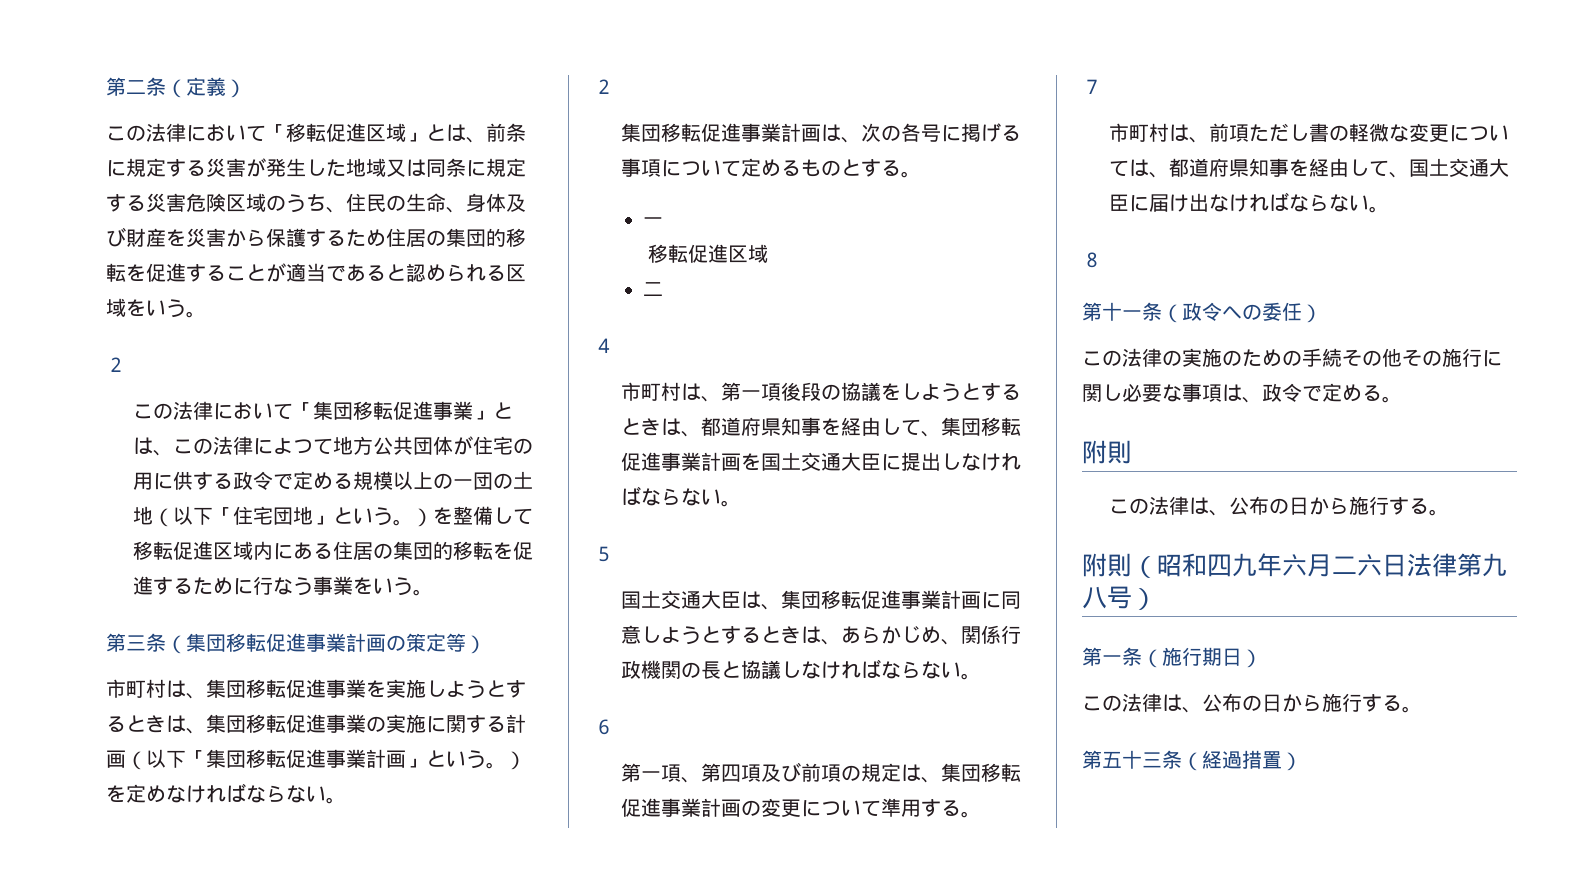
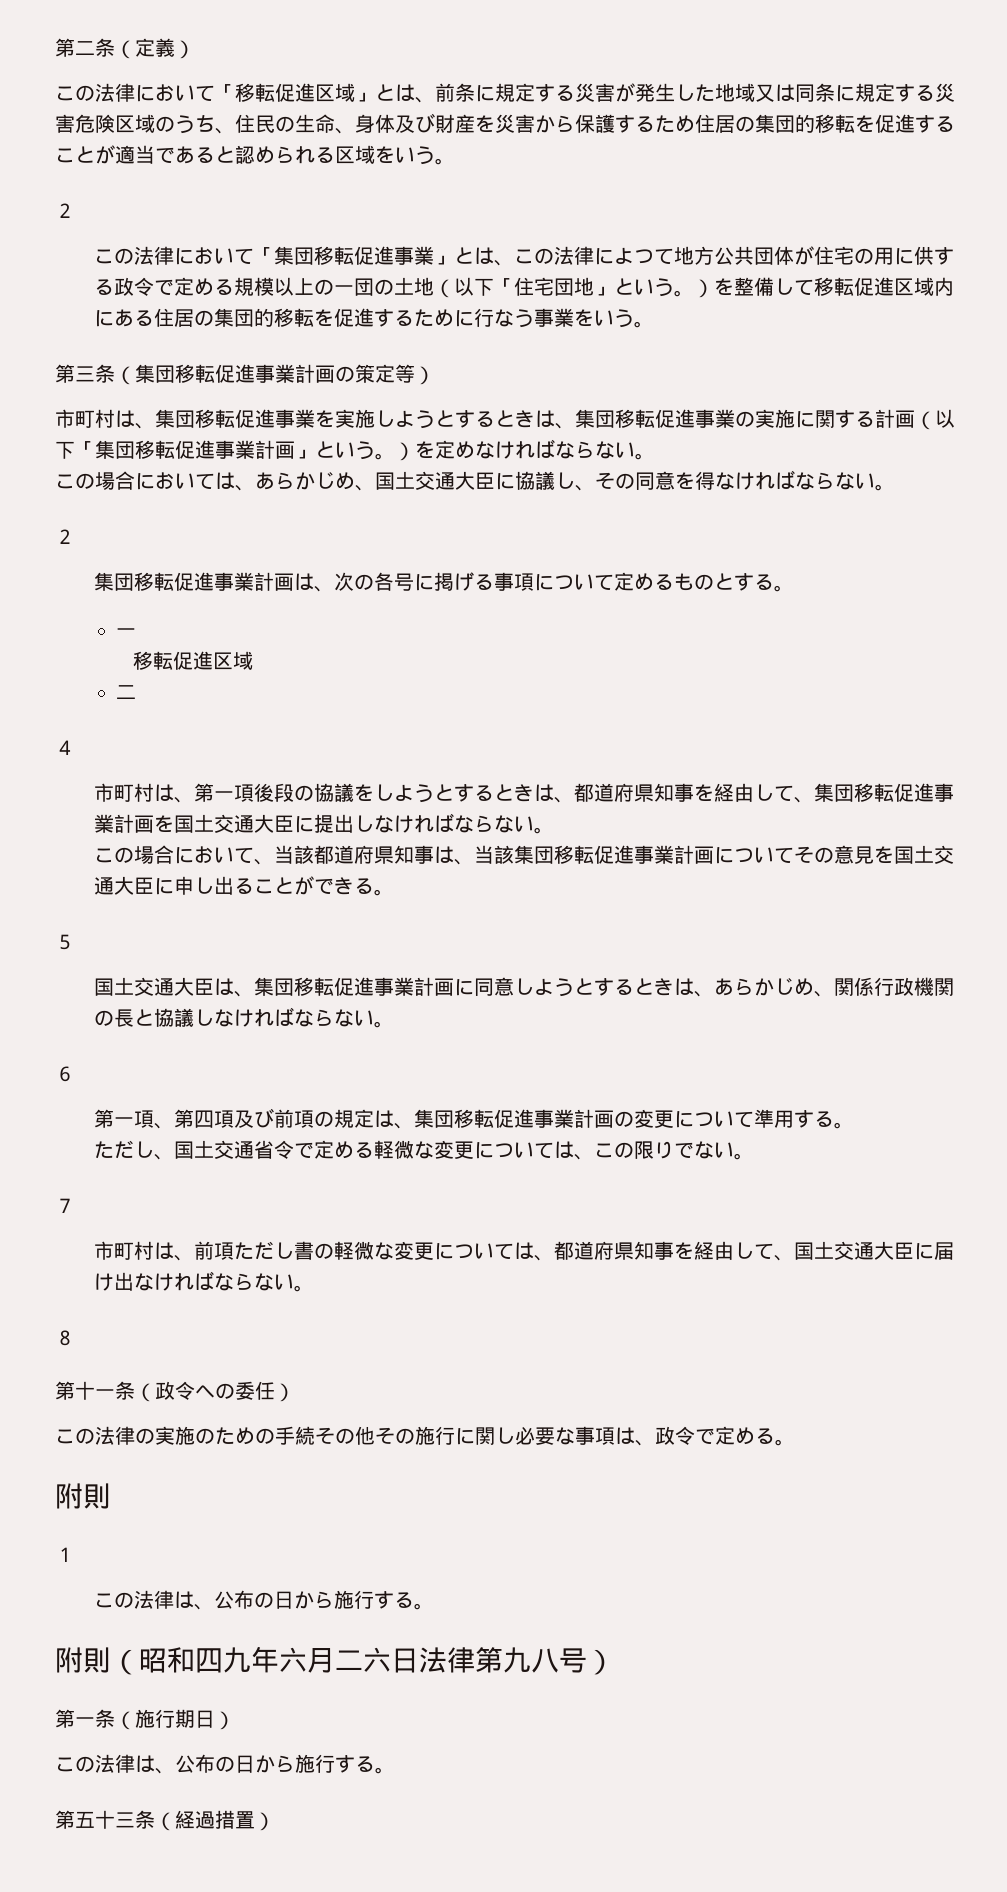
(346, 800) none -> [55,470,895,491] // この場合においては、あらかじめ、国土交通大臣に協議し、その同意を得なければならない。
(742, 503) none -> [94,845,955,865] [94,876,395,896] // この場合において、当該都道府県知事は、当該集団移転促進事業計画についてその意見を国土交通大臣に申し出ることができる。
(982, 814) none -> [94,1140,755,1160] // ただし、国土交通省令で定める軽微な変更については、この限りでない。
(1132, 452) none -> [55,1547,75,1562] // １

